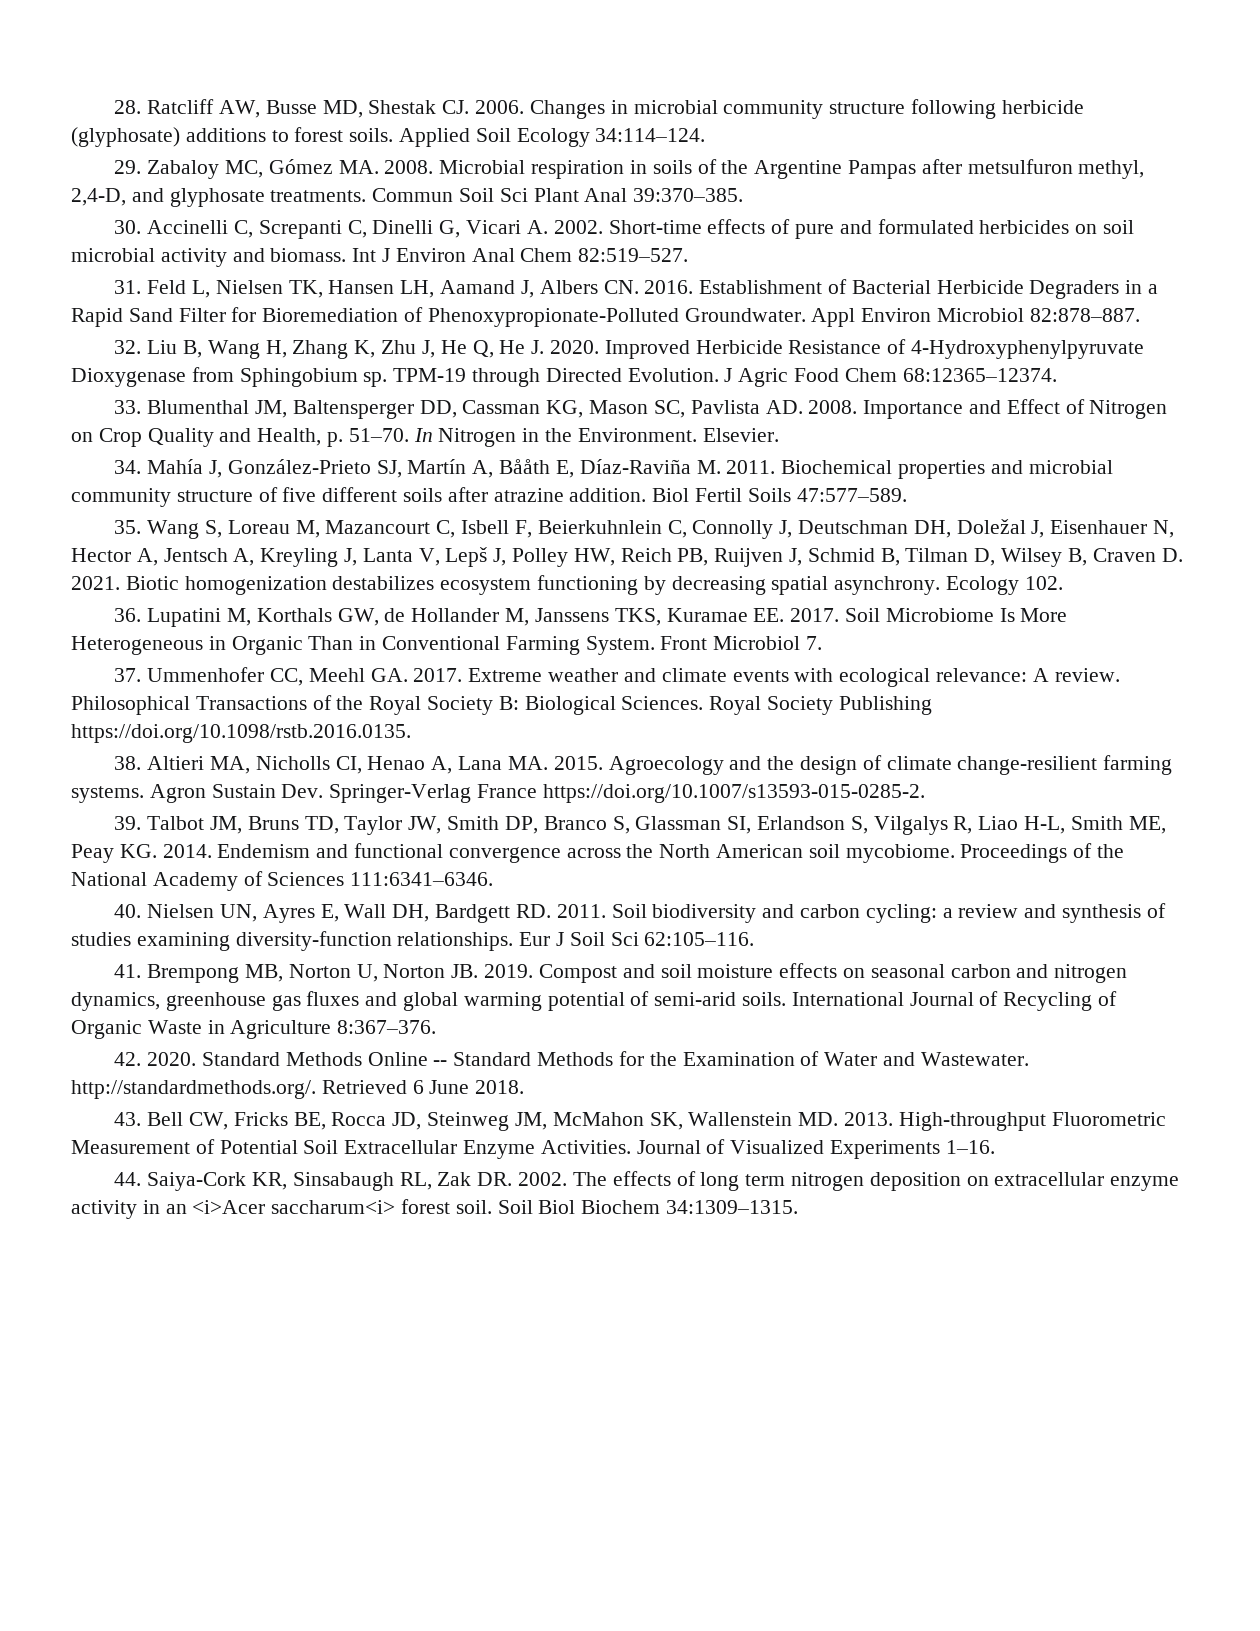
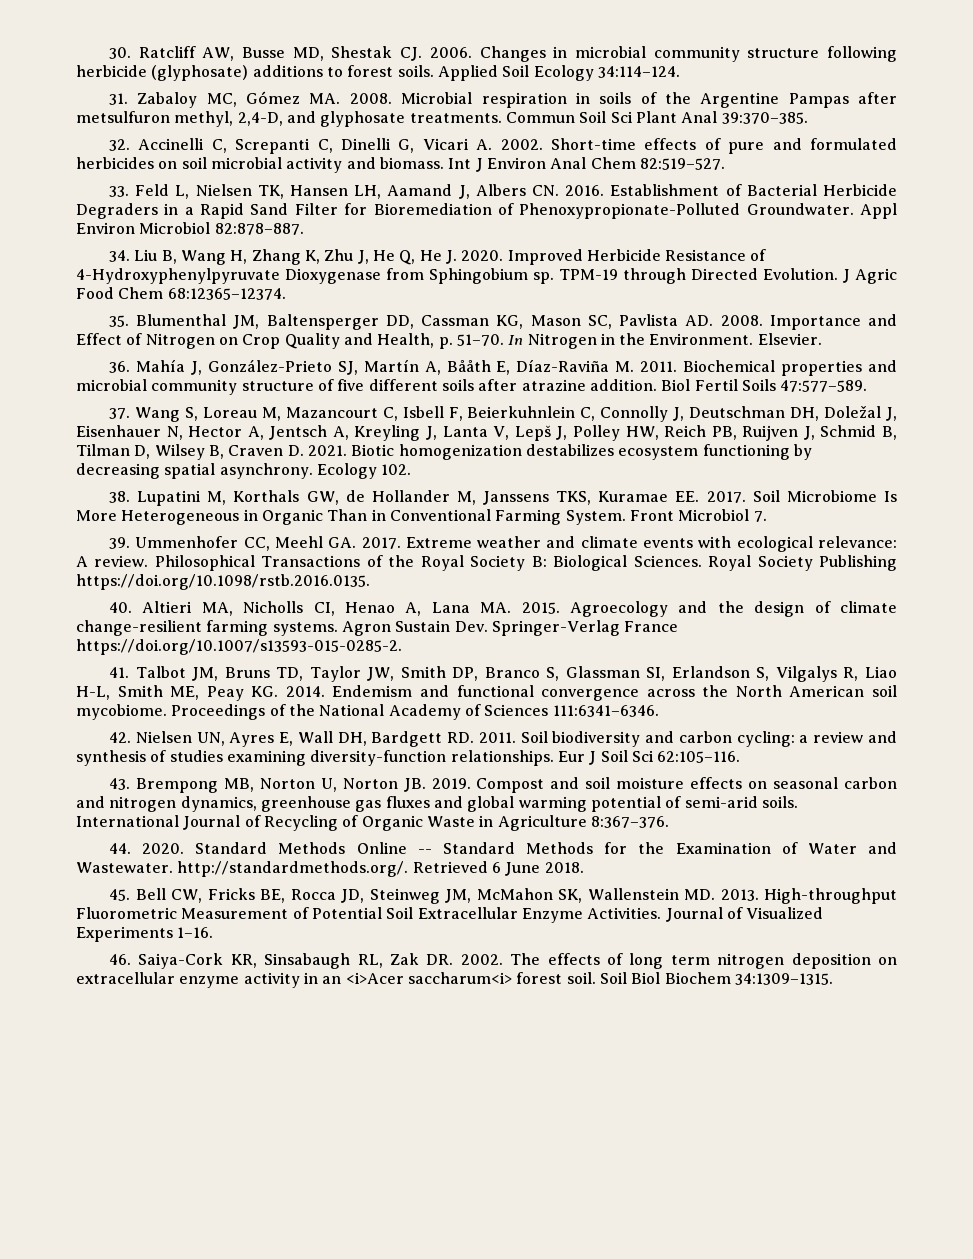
[114,100,142,114] 28. -> [109,47,132,59] 30.
[114,160,142,174] 29. -> [109,93,129,105] 31.
[114,220,142,234] 30. -> [109,139,131,151] 32.
[114,280,142,294] 31. -> [109,186,130,197] 33.
[114,340,142,354] 32. -> [109,250,131,262] 34.
[114,400,142,414] 33. -> [109,315,130,327] 35.
[114,460,142,474] 34. -> [109,361,131,373] 36.
[114,520,142,534] 35. -> [109,408,131,419] 37.
[114,608,142,622] 36. -> [109,491,131,503] 38.
[114,668,142,682] 37. -> [109,537,131,549] 39.
[114,756,142,770] 38. -> [109,602,133,613] 40.
[114,816,142,830] 39. -> [109,667,130,678] 41.
[114,904,142,918] 40. -> [109,732,132,743] 42.
[114,964,142,978] 41. -> [109,778,131,790] 43.
[114,1052,142,1066] 42. -> [109,843,132,854] 44.
[114,1112,142,1126] 43. -> [109,889,131,901] 45.
[114,1172,142,1186] 44. -> [109,954,132,965] 46.

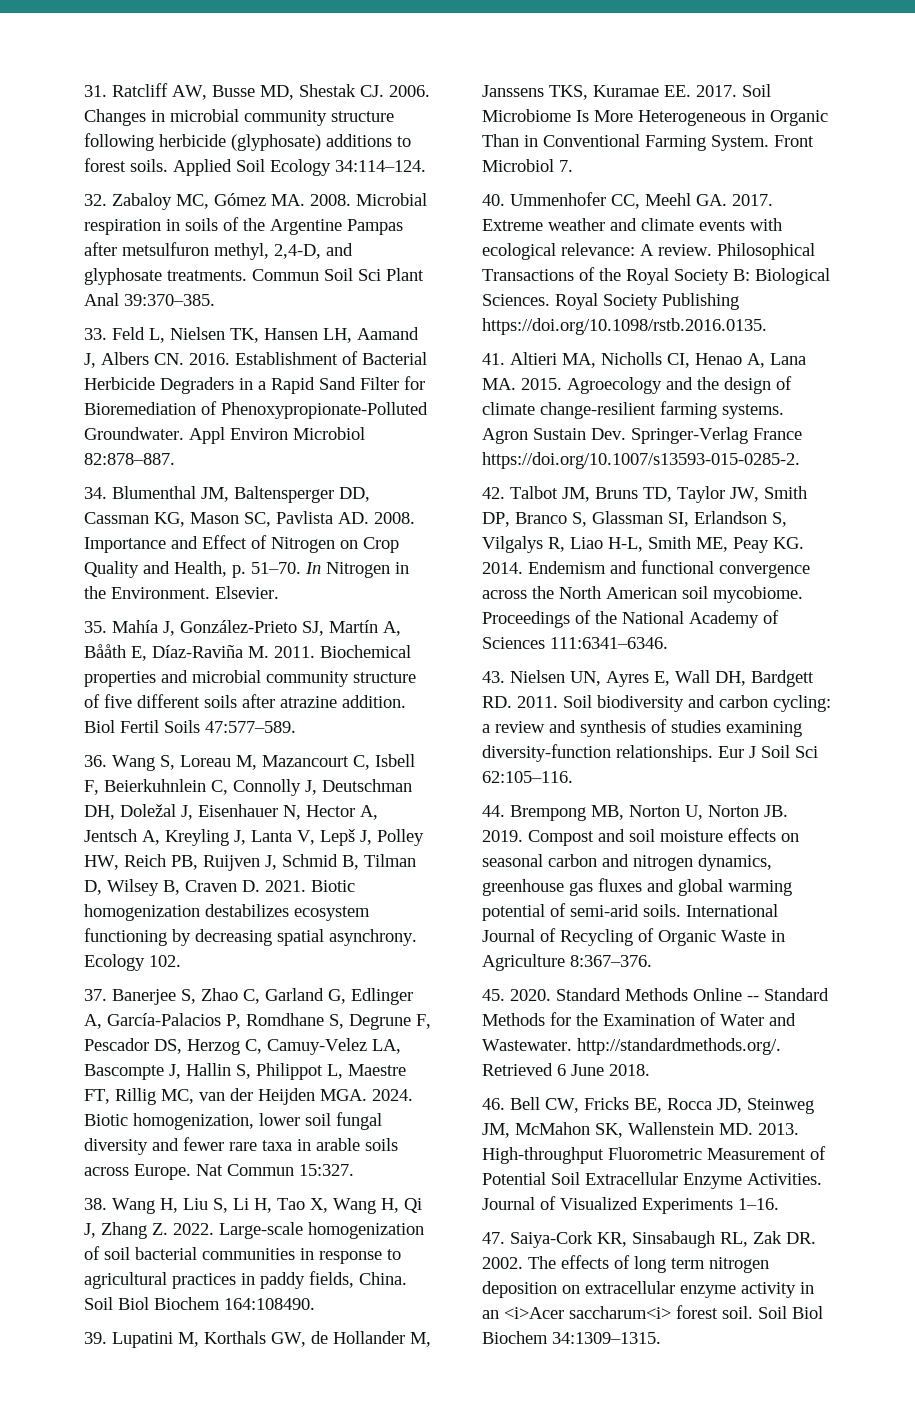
[109,47,132,59] 30. -> [84,85,107,97] 31.
[109,93,129,105] 31. -> [84,194,107,206] 32.
[109,138,897,154] [76,157,725,173] // 32. Accinelli C, Screpanti C, Dinelli G, Vicari A. 2002. Short-time effects of pure and formulated herbicides on soil microbial activity and biomass. Int J Environ Anal Chem 82:519–527. -> (215, 300) none
[134,249,767,265] [76,268,897,284] [76,287,286,300] [109,315,130,327] Liu B, Wang H, Zhang K, Zhu J, He Q, He J. 2020. Improved Herbicide Resistance of 4-Hydroxyphenylpyruvate Dioxygenase from Sphingobium sp. TPM-19 through Directed Evolution. J Agric Food Chem 68:12365–12374. // 35. -> (107, 493) none
[109,361,131,373] 36. -> [84,621,107,633] 35.
[109,408,131,419] 37. -> [84,755,107,767] 36.
[109,491,131,503] 38. -> [84,988,413,1005] [84,1013,431,1030] [84,1038,401,1055] [84,1063,406,1080] [84,1088,413,1105] [84,1112,382,1130] [84,1137,398,1155] [84,1164,354,1180] [84,1198,422,1214] [84,1222,424,1239] [84,1246,401,1264] [84,1271,407,1289] [84,1297,315,1310] [84,1332,107,1344] 37. Banerjee S, Zhao C, Garland G, Edlinger A, García-Palacios P, Romdhane S, Degrune F, Pescador DS, Herzog C, Camuy-Velez LA, Bascompte J, Hallin S, Philippot L, Maestre FT, Rillig MC, van der Heijden MGA. 2024. Biotic homogenization, lower soil fungal diversity and fewer rare taxa in arable soils across Europe. Nat Commun 15:327. // 38. Wang H, Liu S, Li H, Tao X, Wang H, Qi J, Zhang Z. 2022. Large-scale homogenization of soil bacterial communities in response to agricultural practices in paddy fields, China. Soil Biol Biochem 164:108490. // 39.
[109,537,131,549] 39. -> [482,194,505,206] 40.
[109,602,133,613] 40. -> [482,353,505,365] 41.
[109,667,130,678] 41. -> [482,487,505,499] 42.
[109,732,132,743] 42. -> [482,671,505,683] 43.
[109,778,131,790] 43. -> [482,805,505,817] 44.
[109,843,132,854] 44. -> [482,989,505,1001] 45.
[109,889,131,901] 45. -> [482,1098,505,1110] 46.
[109,954,132,965] 46. -> [482,1232,505,1244] 47.

